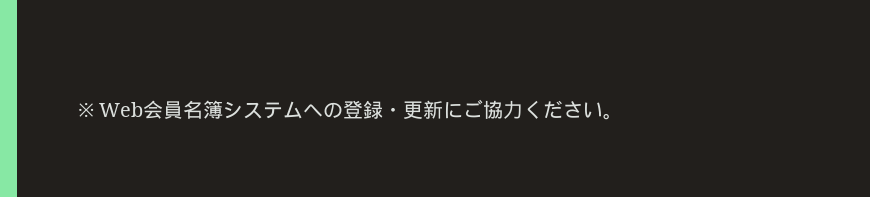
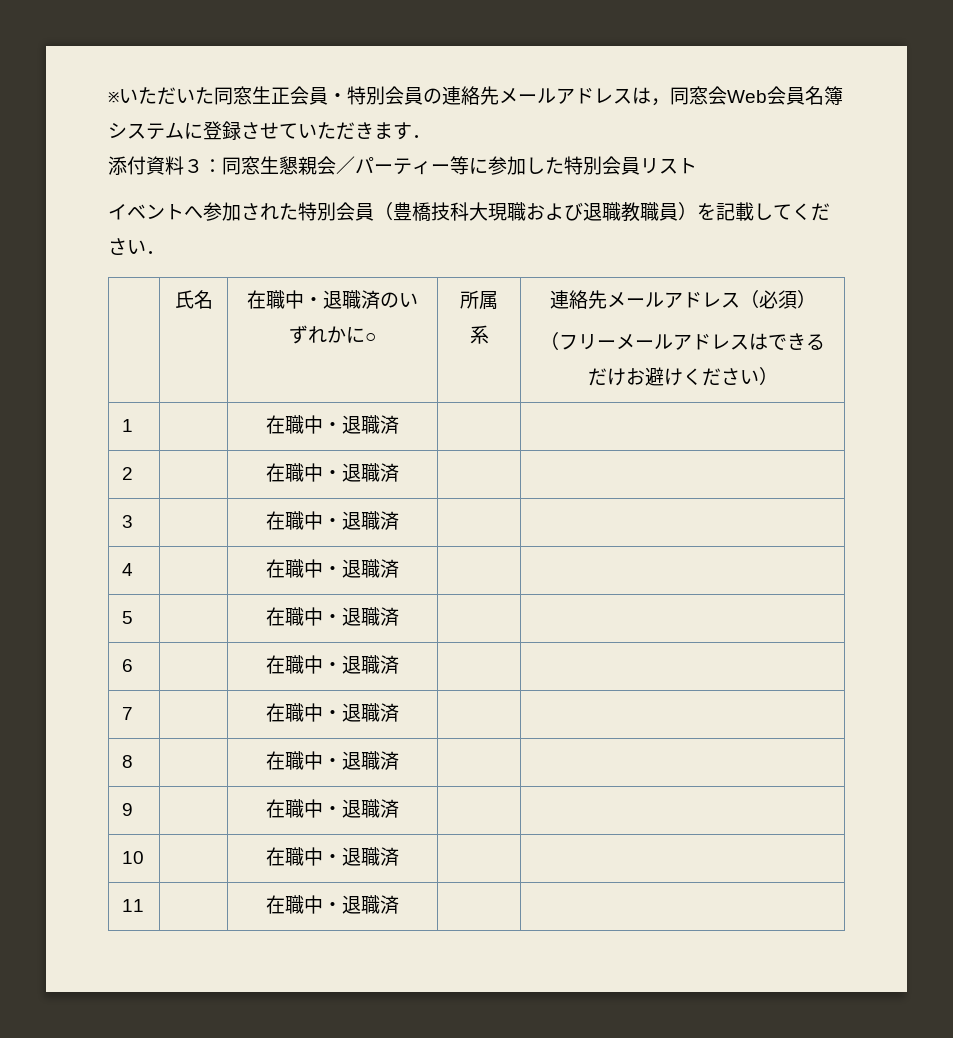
(94, 110) none -> [119,86,727,106] いただいた同窓生正会員・特別会員の連絡先メールアドレスは，同窓会
[303,99,624,120] への登録・更新にご協力ください。 -> [184,121,431,140] [108,156,697,175] [108,202,830,222] [108,238,165,255] [174,290,213,309] [247,290,418,309] [289,325,376,344] [460,290,498,310] [469,325,489,344] [549,290,816,309] [540,332,825,351] [587,367,778,386] [122,419,134,432] [266,415,399,434] [122,467,134,480] [266,463,399,482] [122,515,134,528] [266,511,399,530] [122,563,134,576] [266,559,399,578] [122,611,134,624] [266,607,399,626] [122,659,134,672] [266,655,399,674] [122,707,134,720] [266,703,399,722] [122,755,134,768] [266,751,399,770] [122,803,134,816] [266,799,399,818] [122,851,145,864] [266,847,399,866] [122,899,145,912] [266,895,399,914] に登録させていただきます． // 添付資料３：同窓生懇親会／パーティー等に参加した特別会員リスト // イベントへ参加された特別会員（豊橋技科大現職および退職教職員）を記載してください． // | 氏名 | 在職中・退職済のいずれかに○ | 所属系 | 連絡先メールアドレス（必須） // （フリーメールアドレスはできるだけお避けください） // 1 | | 在職中・退職済 | | // 2 | | 在職中・退職済 | | // 3 | | 在職中・退職済 | | // 4 | | 在職中・退職済 | | // 5 | | 在職中・退職済 | | // 6 | | 在職中・退職済 | | // 7 | | 在職中・退職済 | | // 8 | | 在職中・退職済 | | // 9 | | 在職中・退職済 | | // 10 | | 在職中・退職済 | | // 11 | | 在職中・退職済 | |

